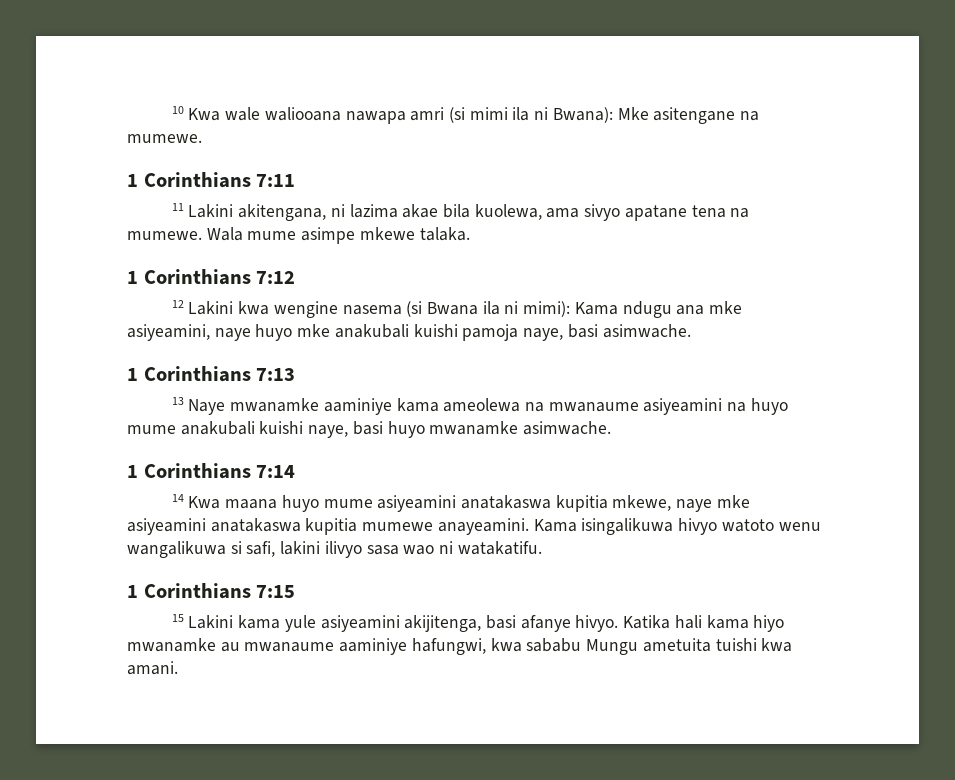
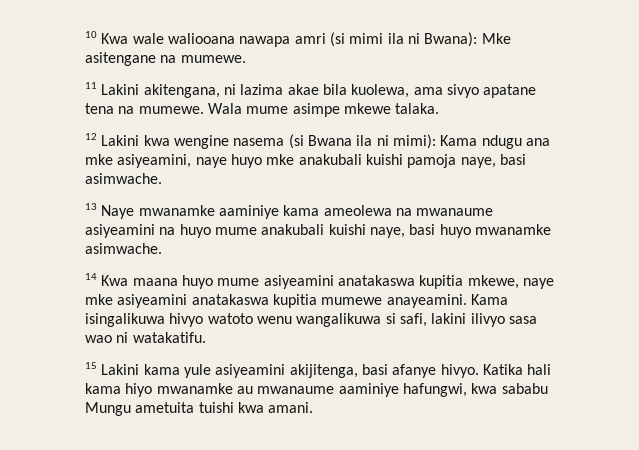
[127,172,296,188] // 1 Corinthians 7:11 -> (246, 59) none
[127,269,296,285] // 1 Corinthians 7:12 -> (440, 108) none
[127,366,296,382] // 1 Corinthians 7:13 -> (162, 178) none
[127,463,296,479] // 1 Corinthians 7:14 -> (162, 248) none
[127,583,296,599] // 1 Corinthians 7:15 -> (206, 337) none

